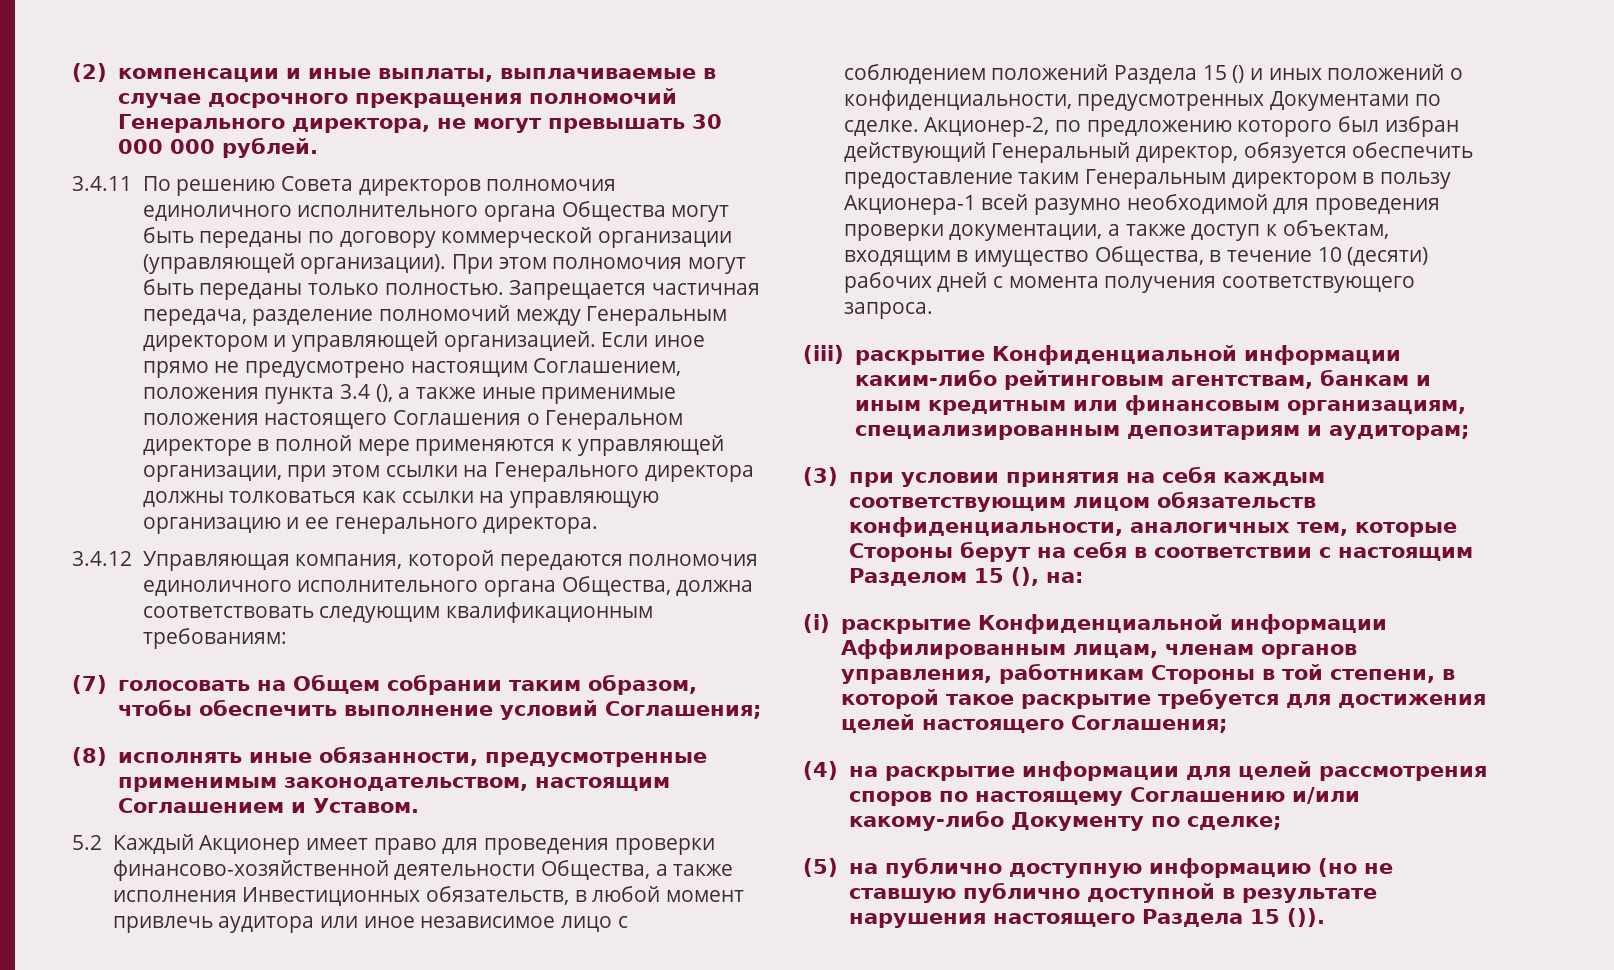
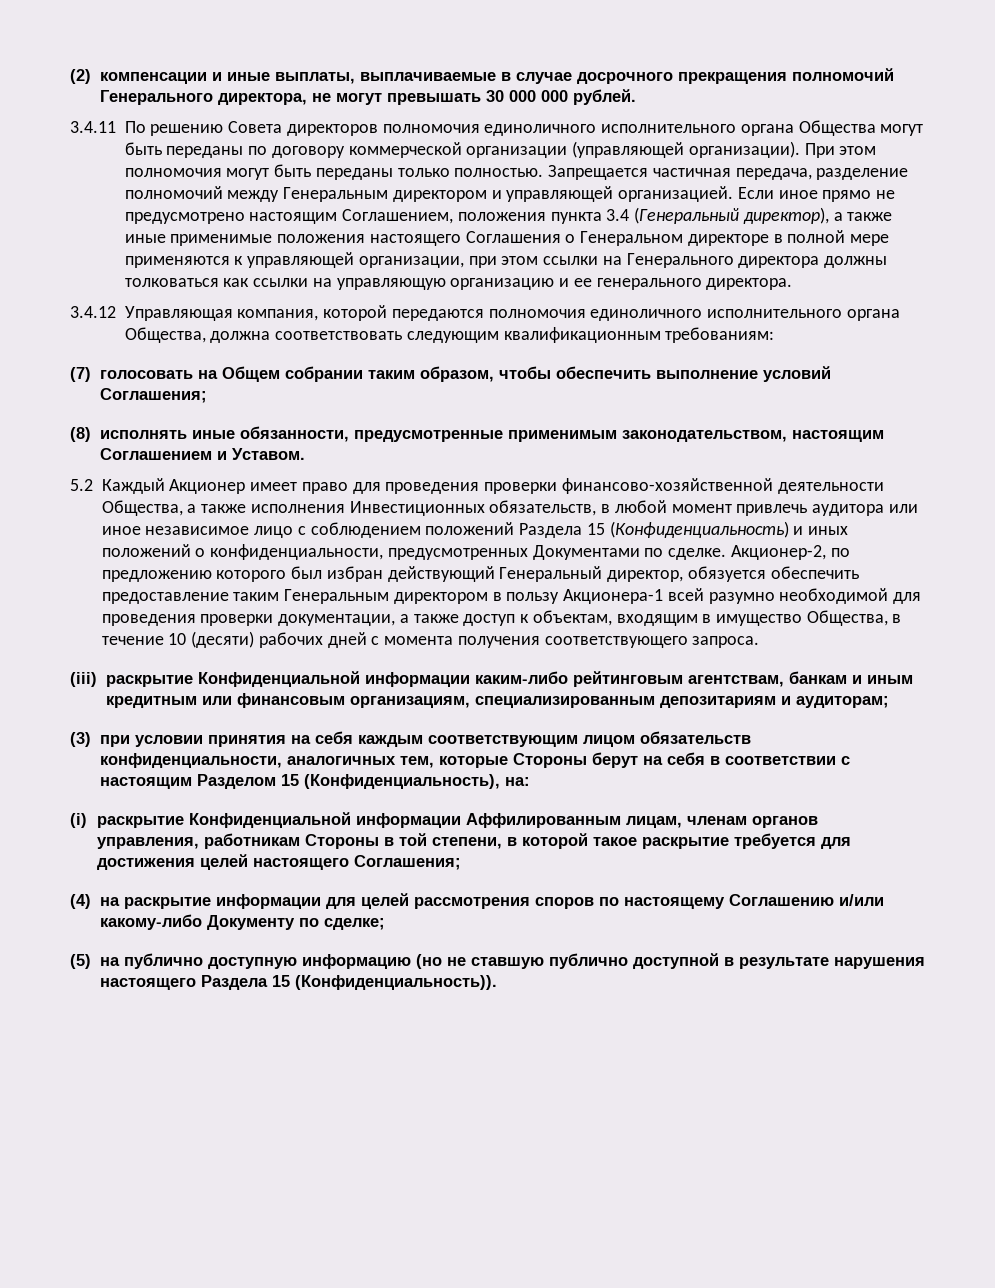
[375,384,393,402] (), -> [634,207,829,224] (Генеральный директор),
[1232,65,1245,83] () -> [609,521,789,538] (Конфиденциальность)
[1010,567,1039,586] (), -> [303,774,500,789] (Конфиденциальность),
[1286,908,1325,927] ()). -> [294,975,497,990] (Конфиденциальность)).

